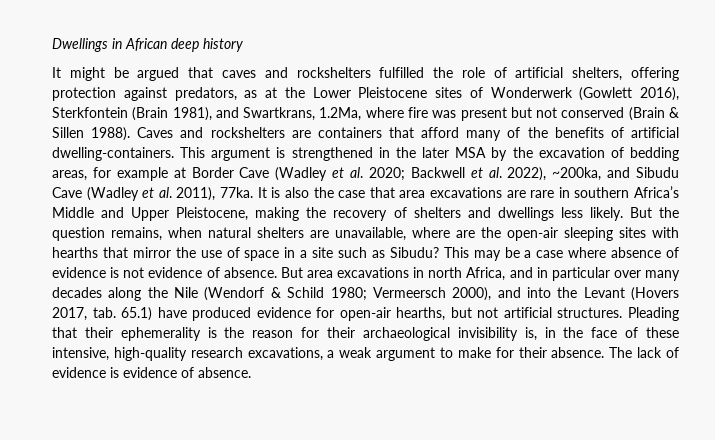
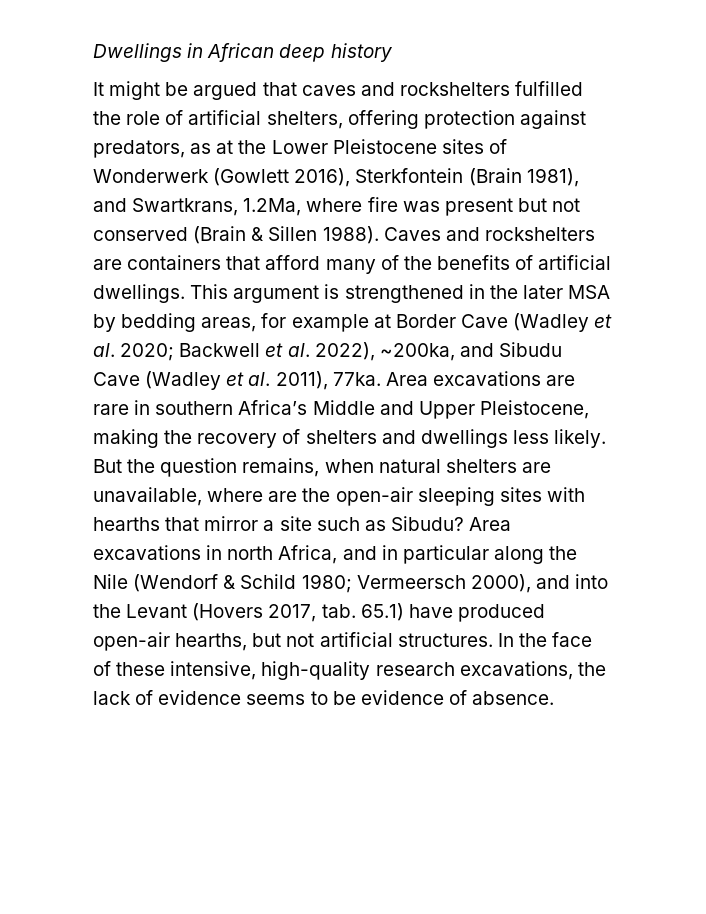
[52,147,174,161] dwelling-containers. -> [93,284,185,303] dwellings.
[512,147,624,158] the excavation of -> (116, 323) none
[257,187,426,198] It is also the case that area -> [385,372,428,386] Area
[175,247,296,261] the use of space in -> (259, 523) none
[443,247,679,261] [52,267,333,278] This may be a case where absence of evidence is not evidence of absence. But area -> [469,517,512,531] Area
[613,270,680,281] [52,287,102,298] over many decades -> (489, 554) none
[256,307,335,318] evidence for -> (545, 613) none
[628,307,680,321] [52,327,556,341] Pleading that their ephemerality is the reason for their archaeological invisibility is, in -> [497,633,514,647] In
[327,347,679,361] [52,367,119,378] a weak argument to make for their absence. The lack of evidence is -> [577,662,606,676] [93,690,356,705] the lack of evidence seems to be

